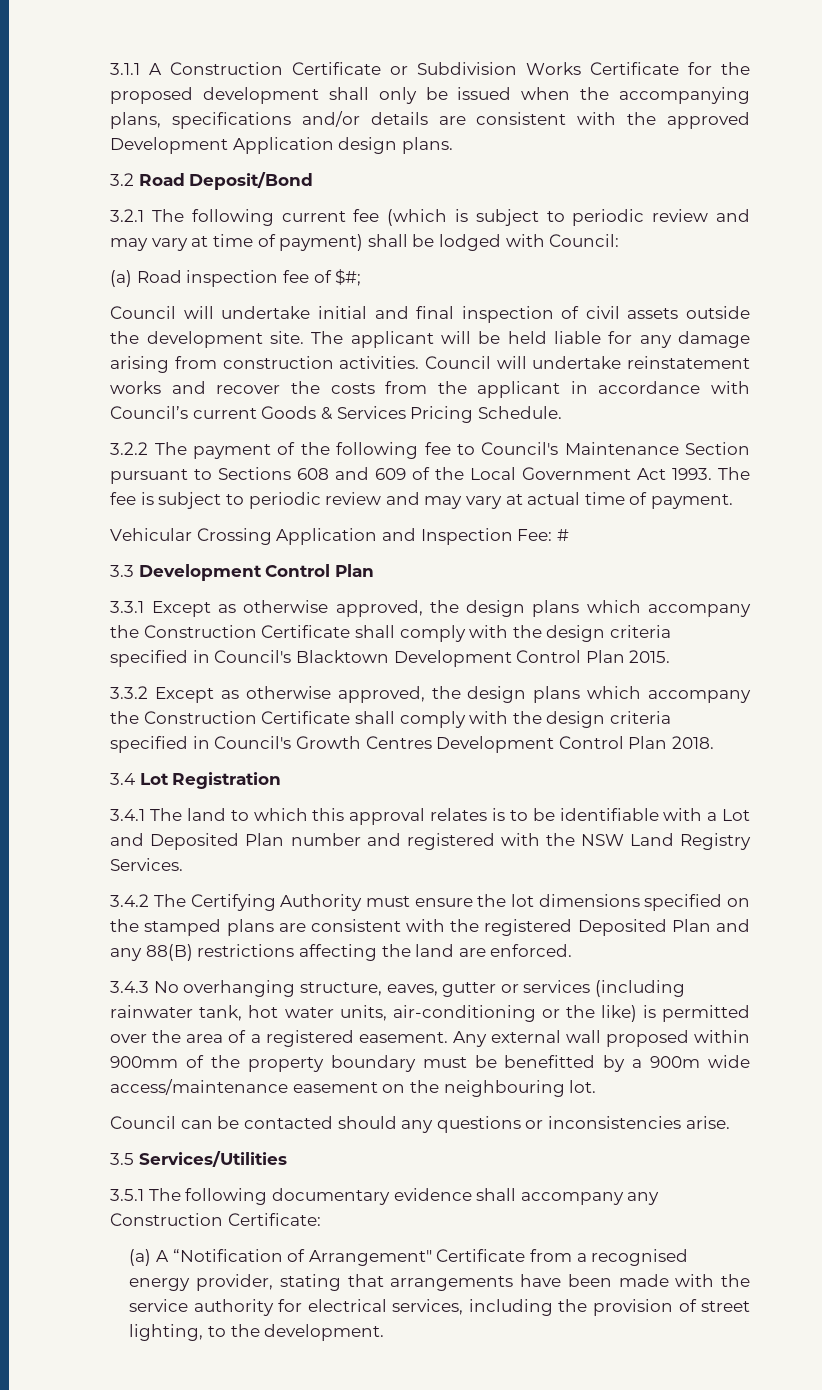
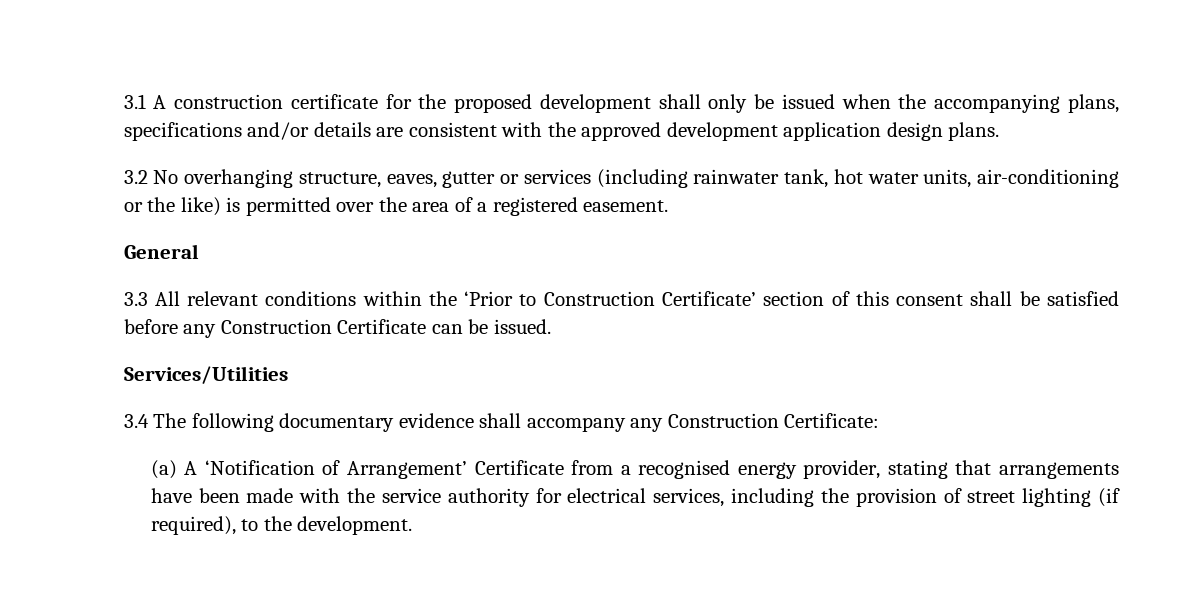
[110,62,680,75] 3.1.1 A Construction Certificate or Subdivision Works Certificate -> [123,94,378,109] 3.1 A construction certificate
[110,137,334,154] Development Application -> [666,122,882,141] development application
[138,172,314,190] [110,209,751,226] [110,234,620,251] [110,269,362,287] [110,306,750,323] [110,331,750,348] [110,356,750,373] [110,381,750,398] [110,406,562,423] [110,442,750,459] [110,467,751,484] [110,492,733,509] [110,528,569,545] [110,564,375,581] [110,600,751,617] [110,625,672,642] [110,650,671,667] [110,686,751,703] [110,711,672,728] [110,736,715,753] [110,772,282,789] [110,808,751,825] [110,833,751,850] [110,858,184,871] [110,894,750,911] [110,919,750,936] [110,944,573,961] [110,981,150,993] Road Deposit/Bond // 3.2.1 The following current fee (which is subject to periodic review and may vary at time of payment) shall be lodged with Council: // (a) Road inspection fee of $#; // Council will undertake initial and final inspection of civil assets outside the development site. The applicant will be held liable for any damage arising from construction activities. Council will undertake reinstatement works and recover the costs from the applicant in accordance with Council’s current Goods & Services Pricing Schedule. // 3.2.2 The payment of the following fee to Council's Maintenance Section pursuant to Sections 608 and 609 of the Local Government Act 1993. The fee is subject to periodic review and may vary at actual time of payment. // Vehicular Crossing Application and Inspection Fee: # // 3.3 Development Control Plan // 3.3.1 Except as otherwise approved, the design plans which accompany the Construction Certificate shall comply with the design criteria specified in Council's Blacktown Development Control Plan 2015. // 3.3.2 Except as otherwise approved, the design plans which accompany the Construction Certificate shall comply with the design criteria specified in Council's Growth Centres Development Control Plan 2018. // 3.4 Lot Registration // 3.4.1 The land to which this approval relates is to be identifiable with a Lot and Deposited Plan number and registered with the NSW Land Registry Services. // 3.4.2 The Certifying Authority must ensure the lot dimensions specified on the stamped plans are consistent with the registered Deposited Plan and any 88(B) restrictions affecting the land are enforced. // 3.4.3 -> (148, 177) none
[452,1030,750,1047] [110,1055,751,1072] [110,1079,597,1097] [110,1116,730,1133] [110,1153,135,1165] Any external wall proposed within 900mm of the property boundary must be benefitted by a 900m wide access/maintenance easement on the neighbouring lot. // Council can be contacted should any questions or inconsistencies arise. // 3.5 -> [123,244,199,259] [123,291,1119,306] [123,319,551,338] // General // 3.3 All relevant conditions within the ‘Prior to Construction Certificate’ section of this consent shall be satisfied before any Construction Certificate can be issued. //
[110,1189,145,1201] 3.5.1 -> [123,414,149,428] 3.4
[172,1249,432,1266] “Notification of Arrangement" -> [204,460,467,479] ‘Notification of Arrangement’
[129,1324,204,1341] lighting, -> [1022,488,1121,507] [150,516,236,535] lighting (if required),

